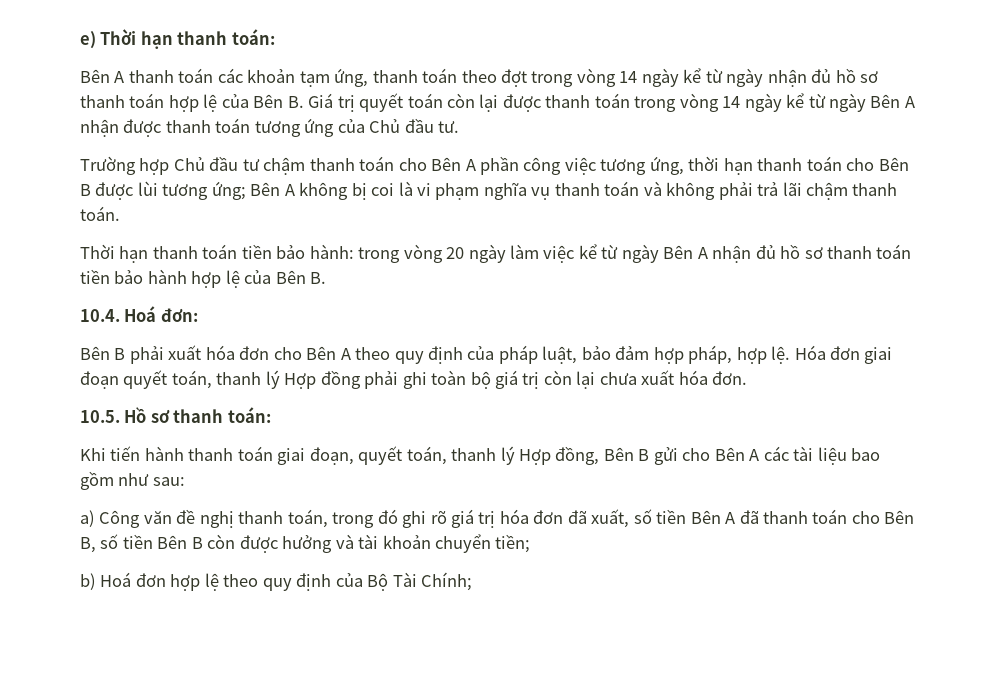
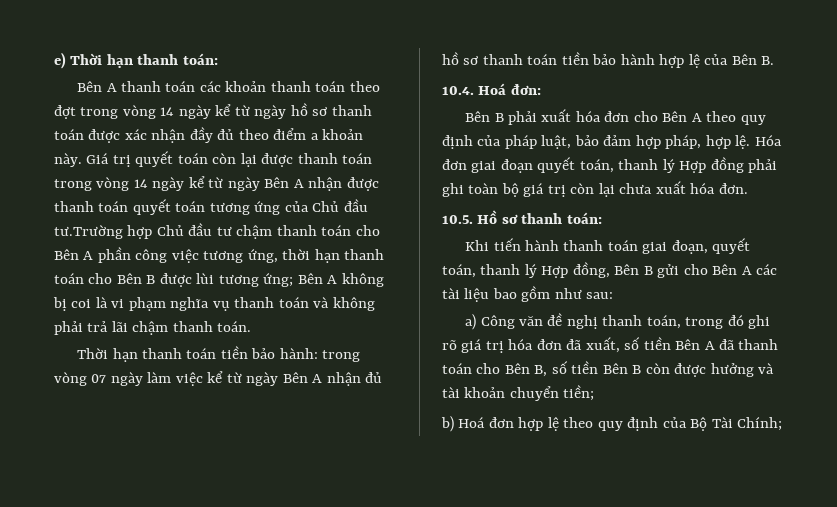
[299,68,369,87] tạm ứng, -> (267, 86) none
[767,68,879,87] [80,93,304,112] nhận đủ hồ sơ thanh toán hợp lệ của Bên B. -> [290,103,372,116] [54,127,364,143] [54,153,82,167] hồ sơ thanh toán được xác nhận đầy đủ theo điểm a khoản này.
(251, 125) none -> [132,199,206,215] quyết toán
[438,121,460,133] [80,156,136,175] tư. // Trường -> [54,225,123,239] tư.Trường
[446,247,465,259] 20 -> [91,374,107,383] 07

